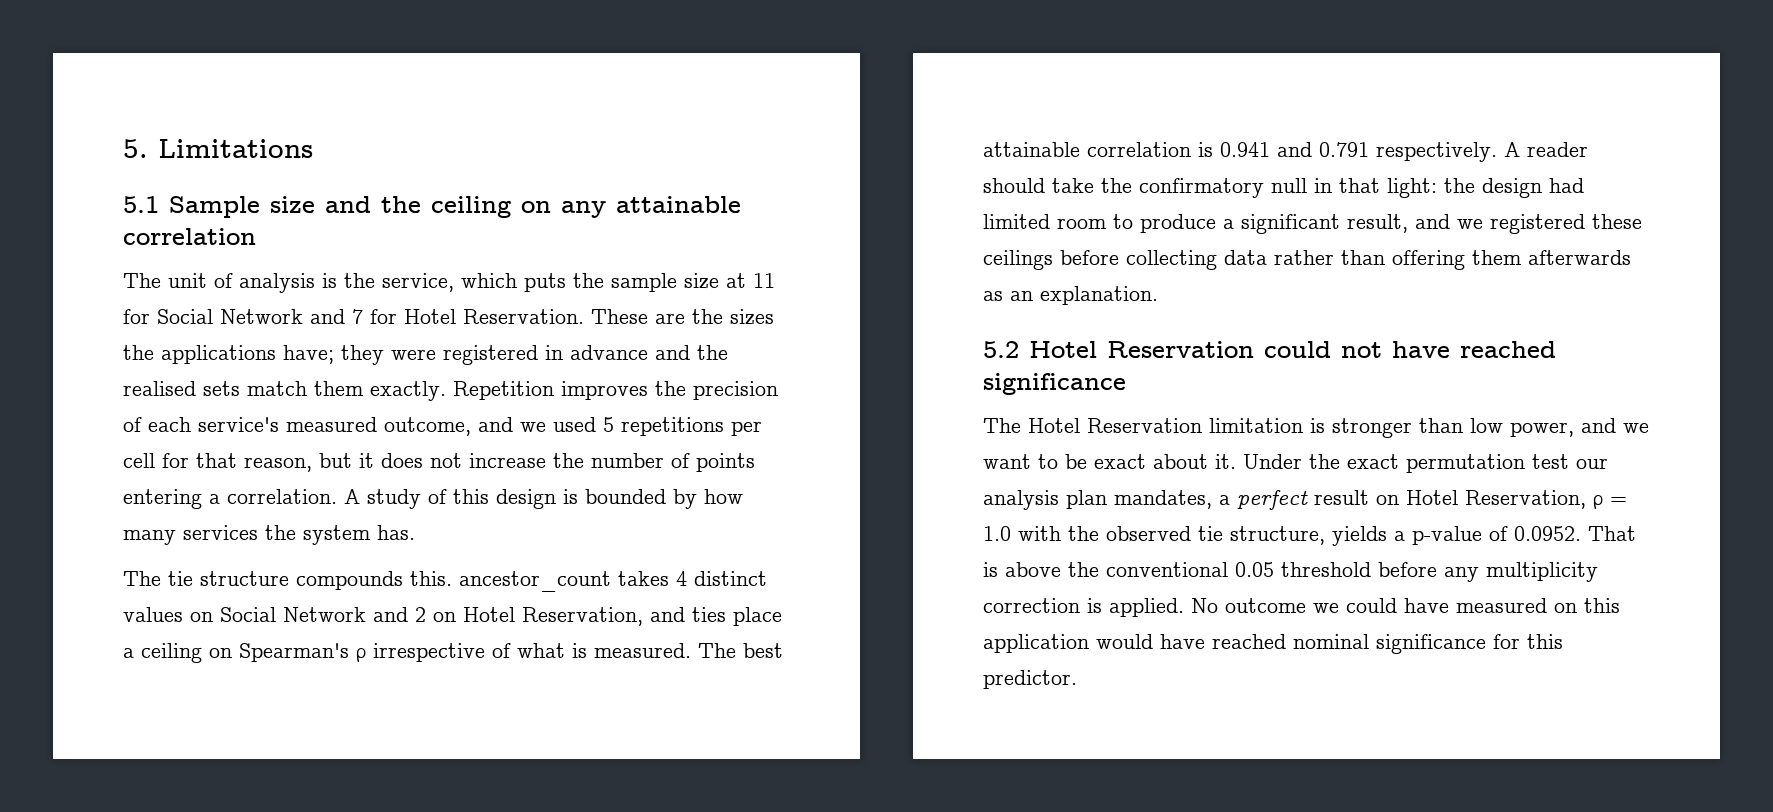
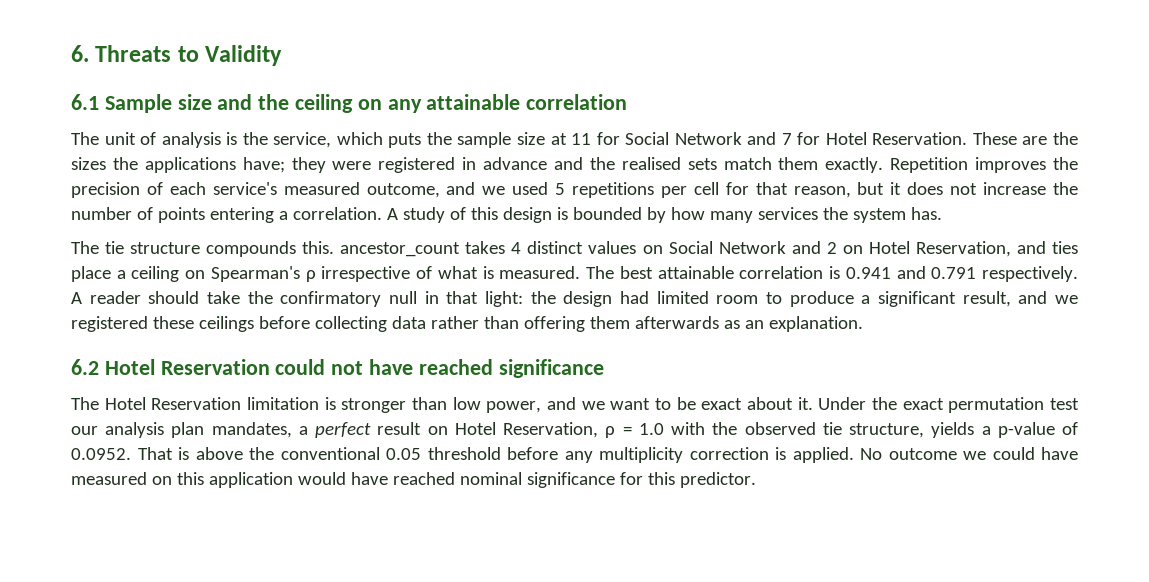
[123,139,313,158] [123,196,159,213] 5. Limitations // 5.1 -> [71,45,283,66] [71,94,99,110] 6. Threats to Validity // 6.1
[983,341,1019,358] 5.2 -> [71,359,99,375] 6.2

